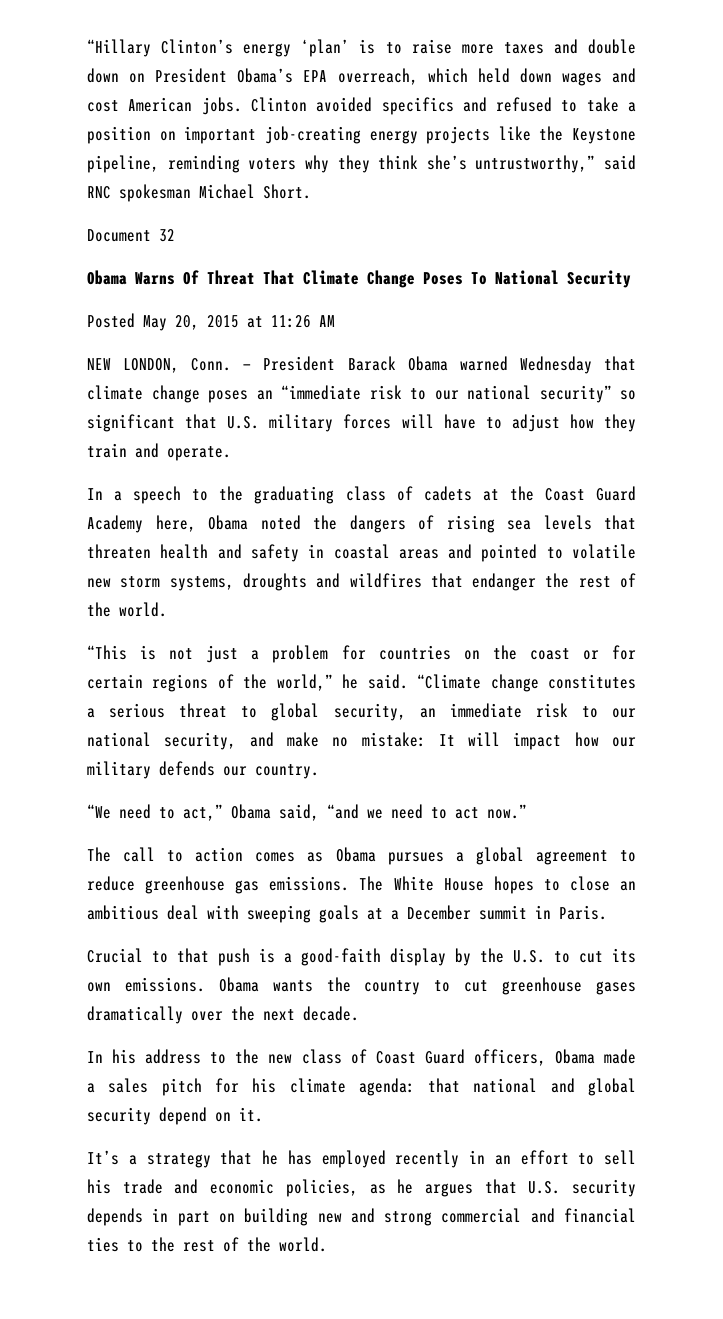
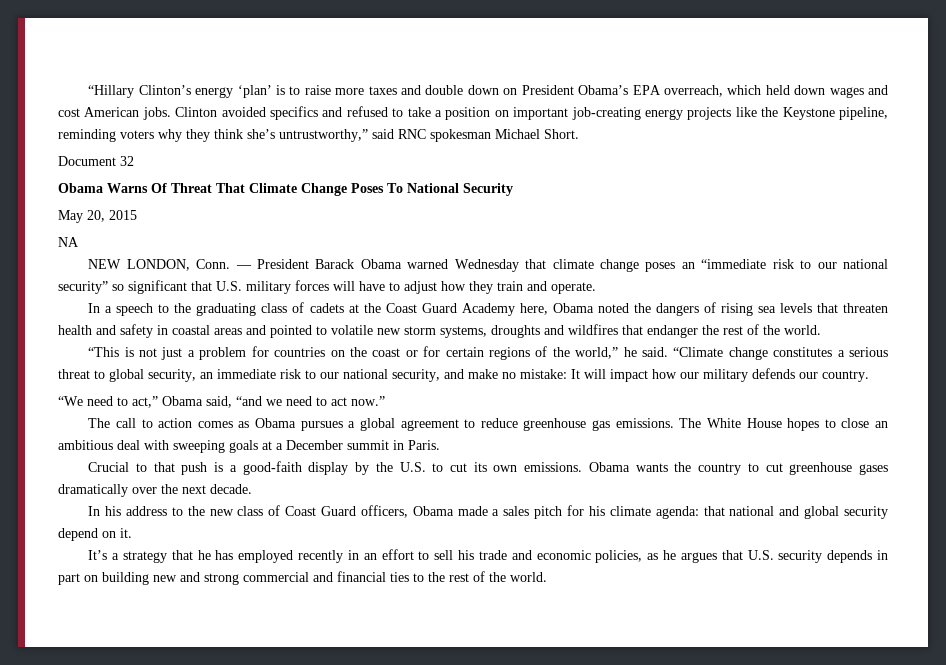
[87,313,135,328] Posted -> (513, 189) none
[247,315,335,328] at 11:26 AM -> [58,237,79,247] // NA

